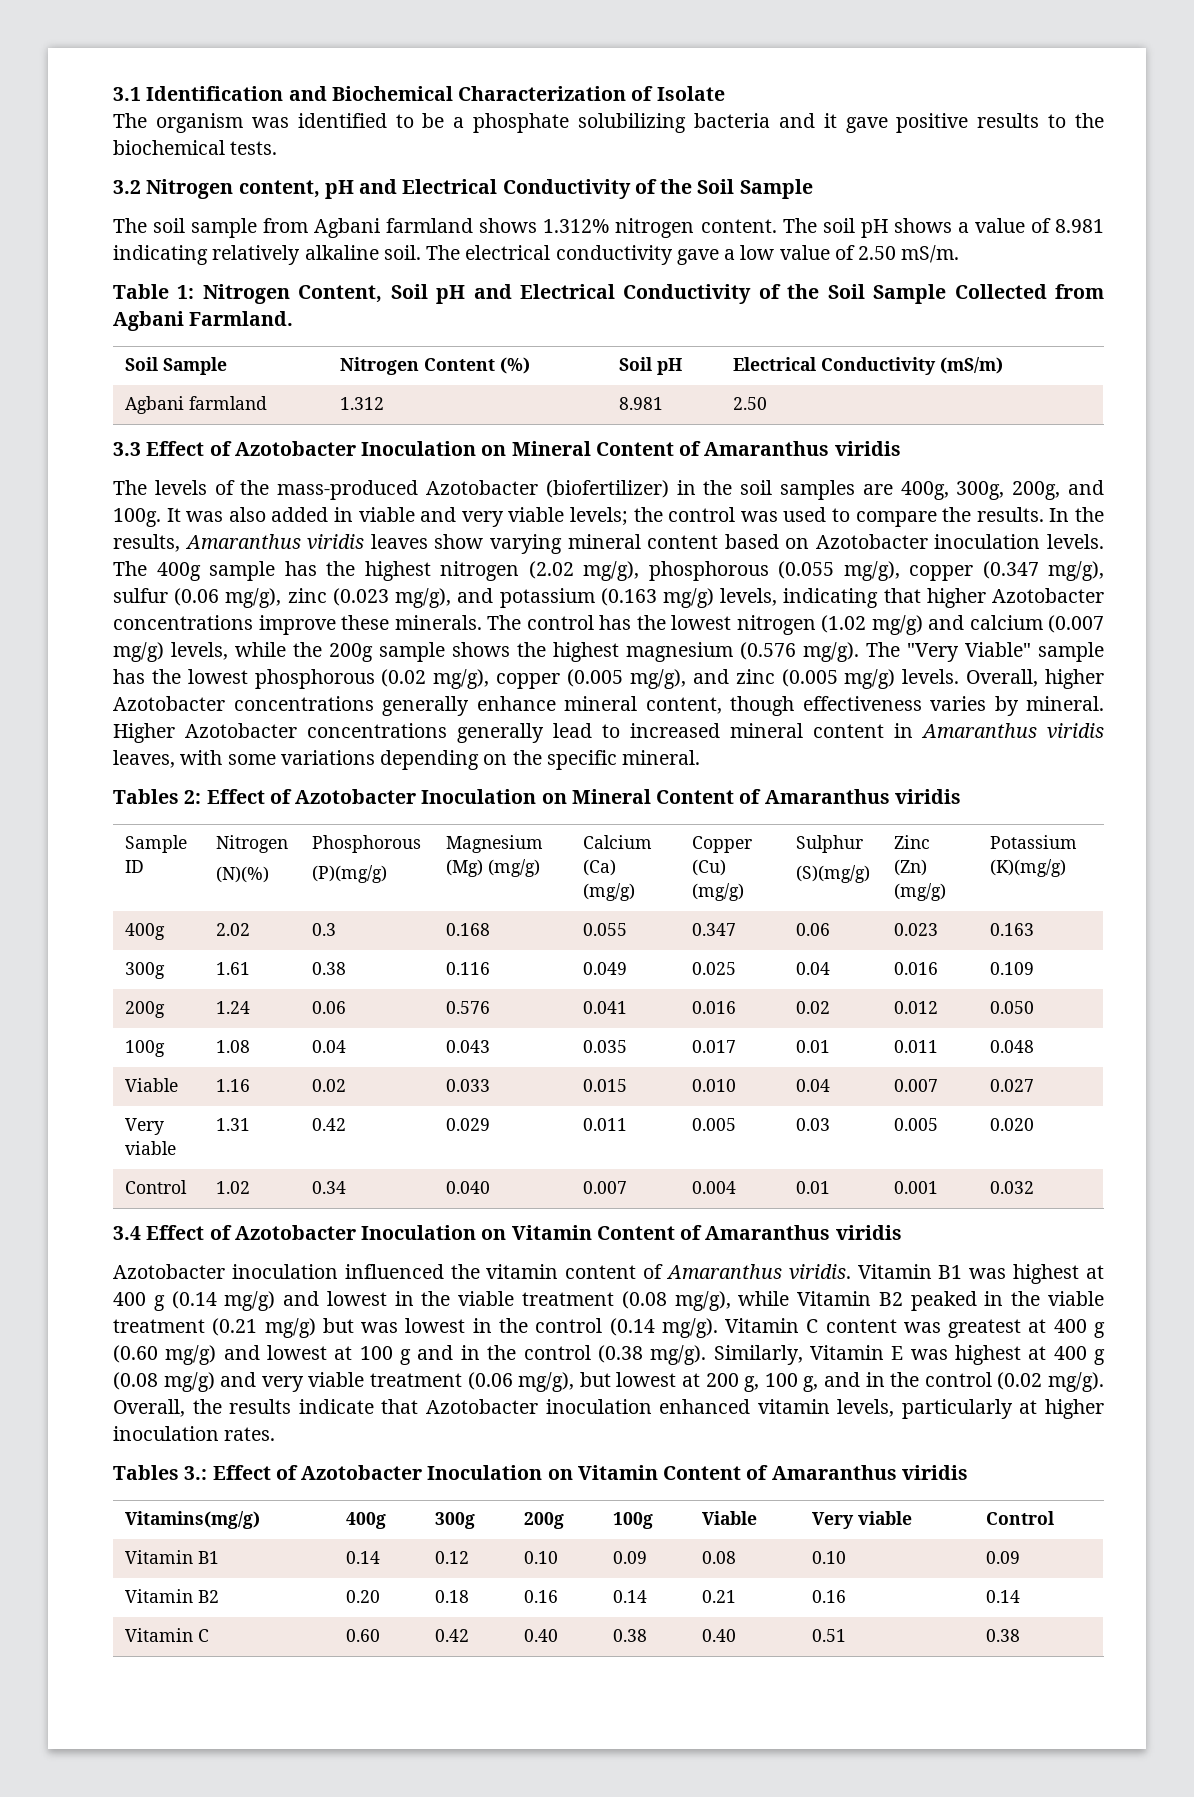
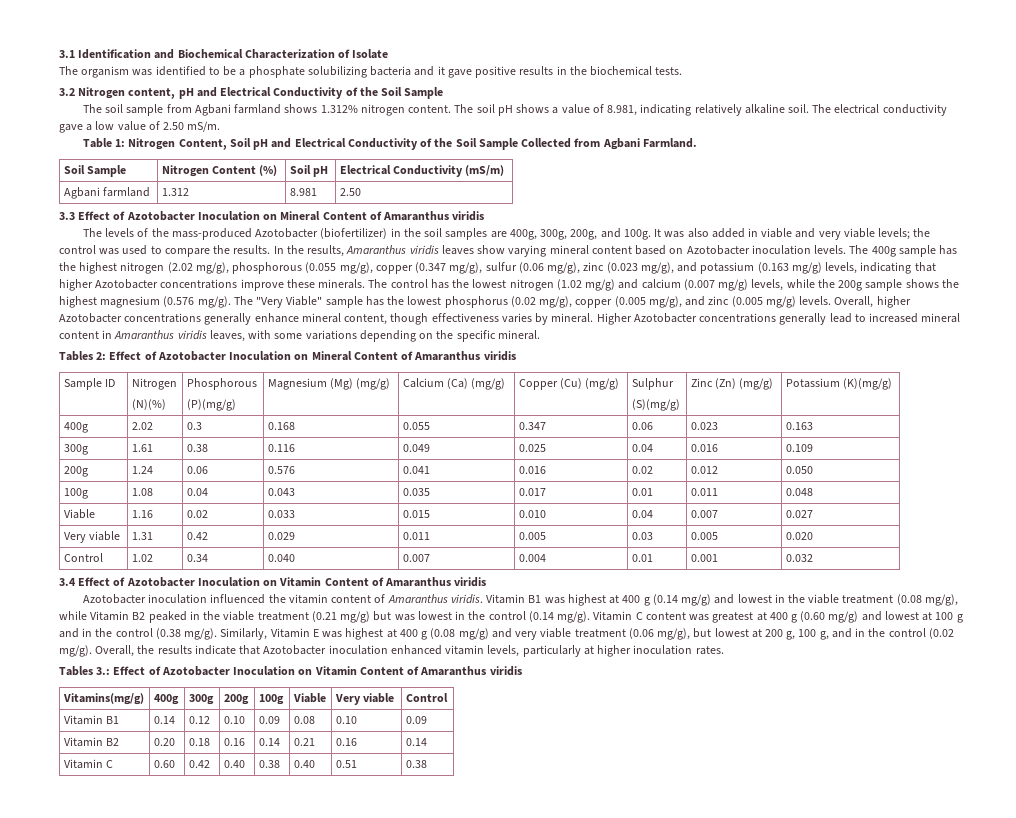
[1048,114,1067,128] to -> [556,66,567,75] in
[1054,219,1104,233] 8.981 -> [607,105,638,116] 8.981,
[254,669,375,689] phosphorous -> [444,296,508,308] phosphorus

